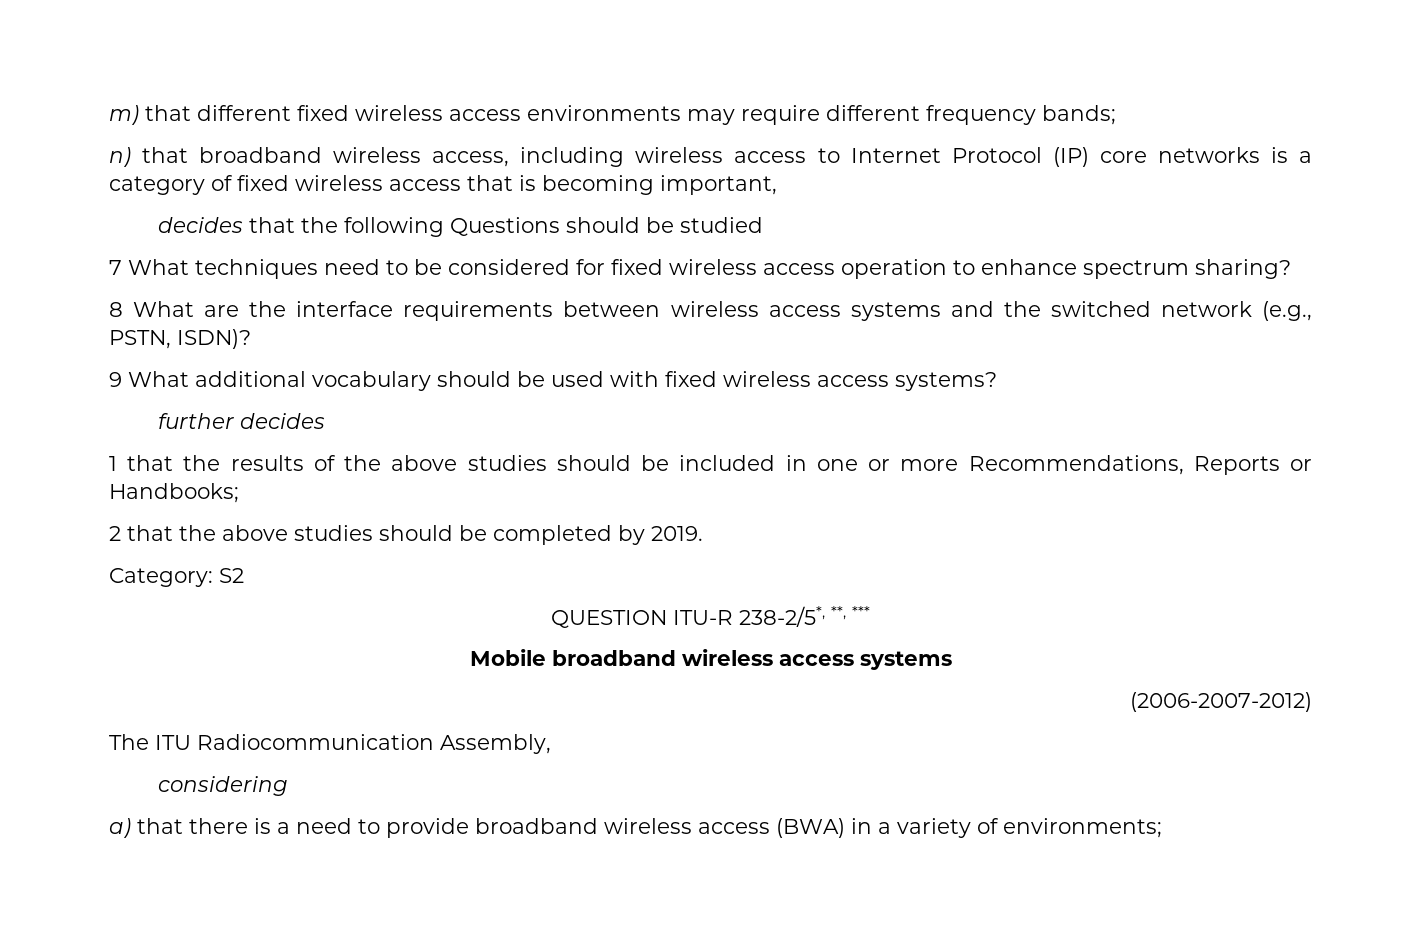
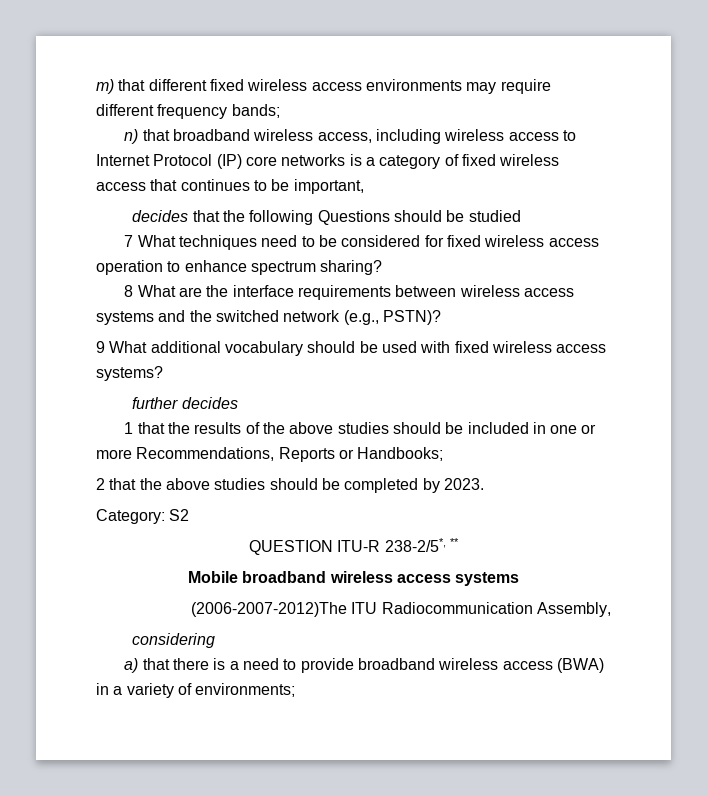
[519,175,654,195] is becoming -> [180,179,290,191] continues to be
[109,329,251,349] PSTN, ISDN)? -> [382,310,441,325] PSTN)?
[651,526,703,541] 2019. -> [443,478,484,490] 2023.
[831,606,870,620] **, *** -> [449,538,459,546] **
[1130,692,1312,712] [109,734,149,750] (2006-2007-2012) // The -> [191,602,348,617] (2006-2007-2012)The

